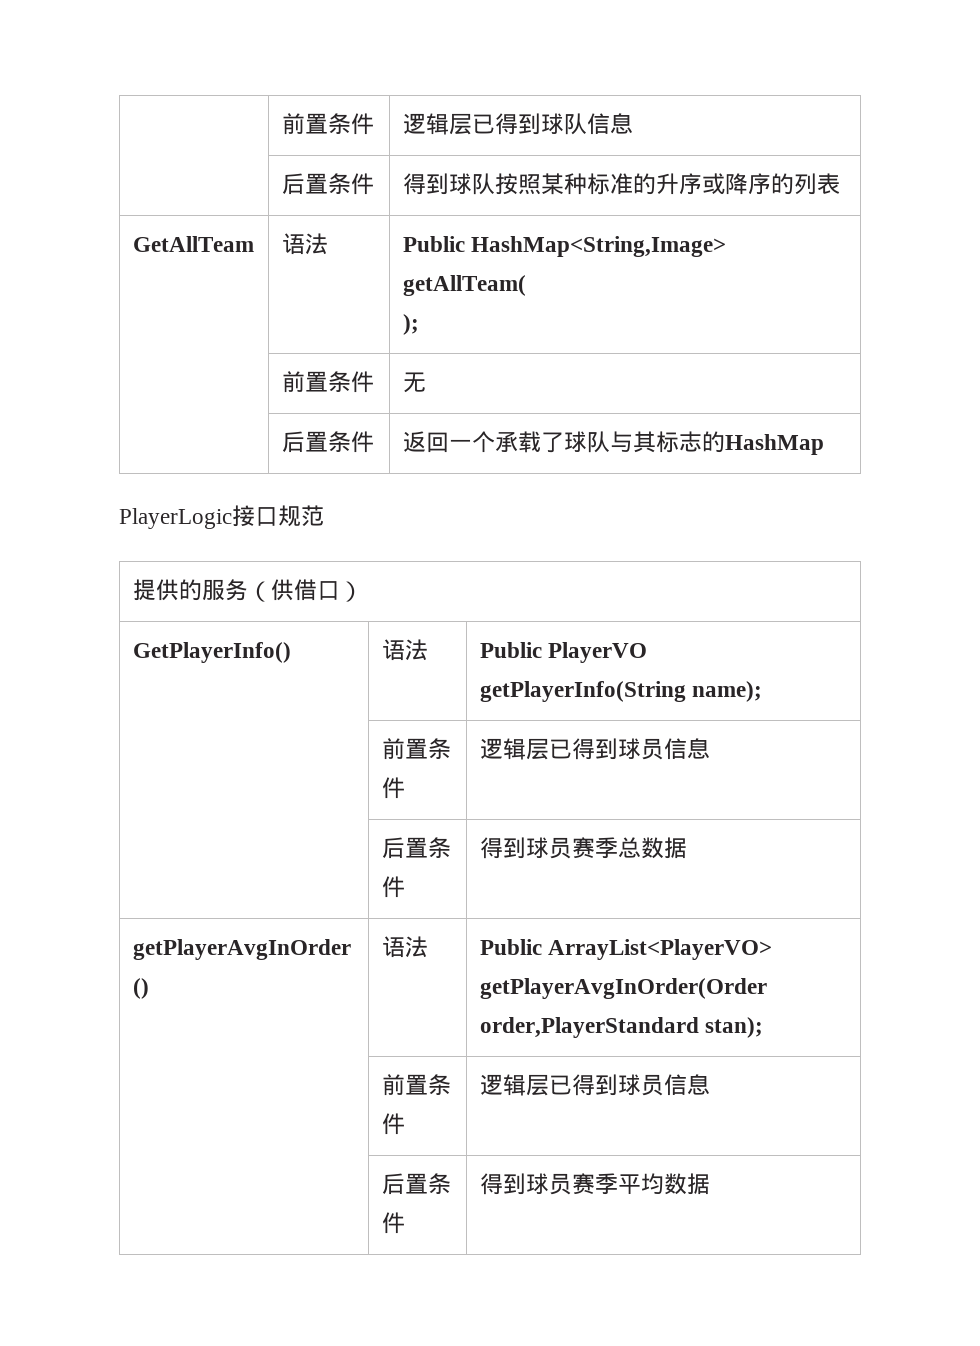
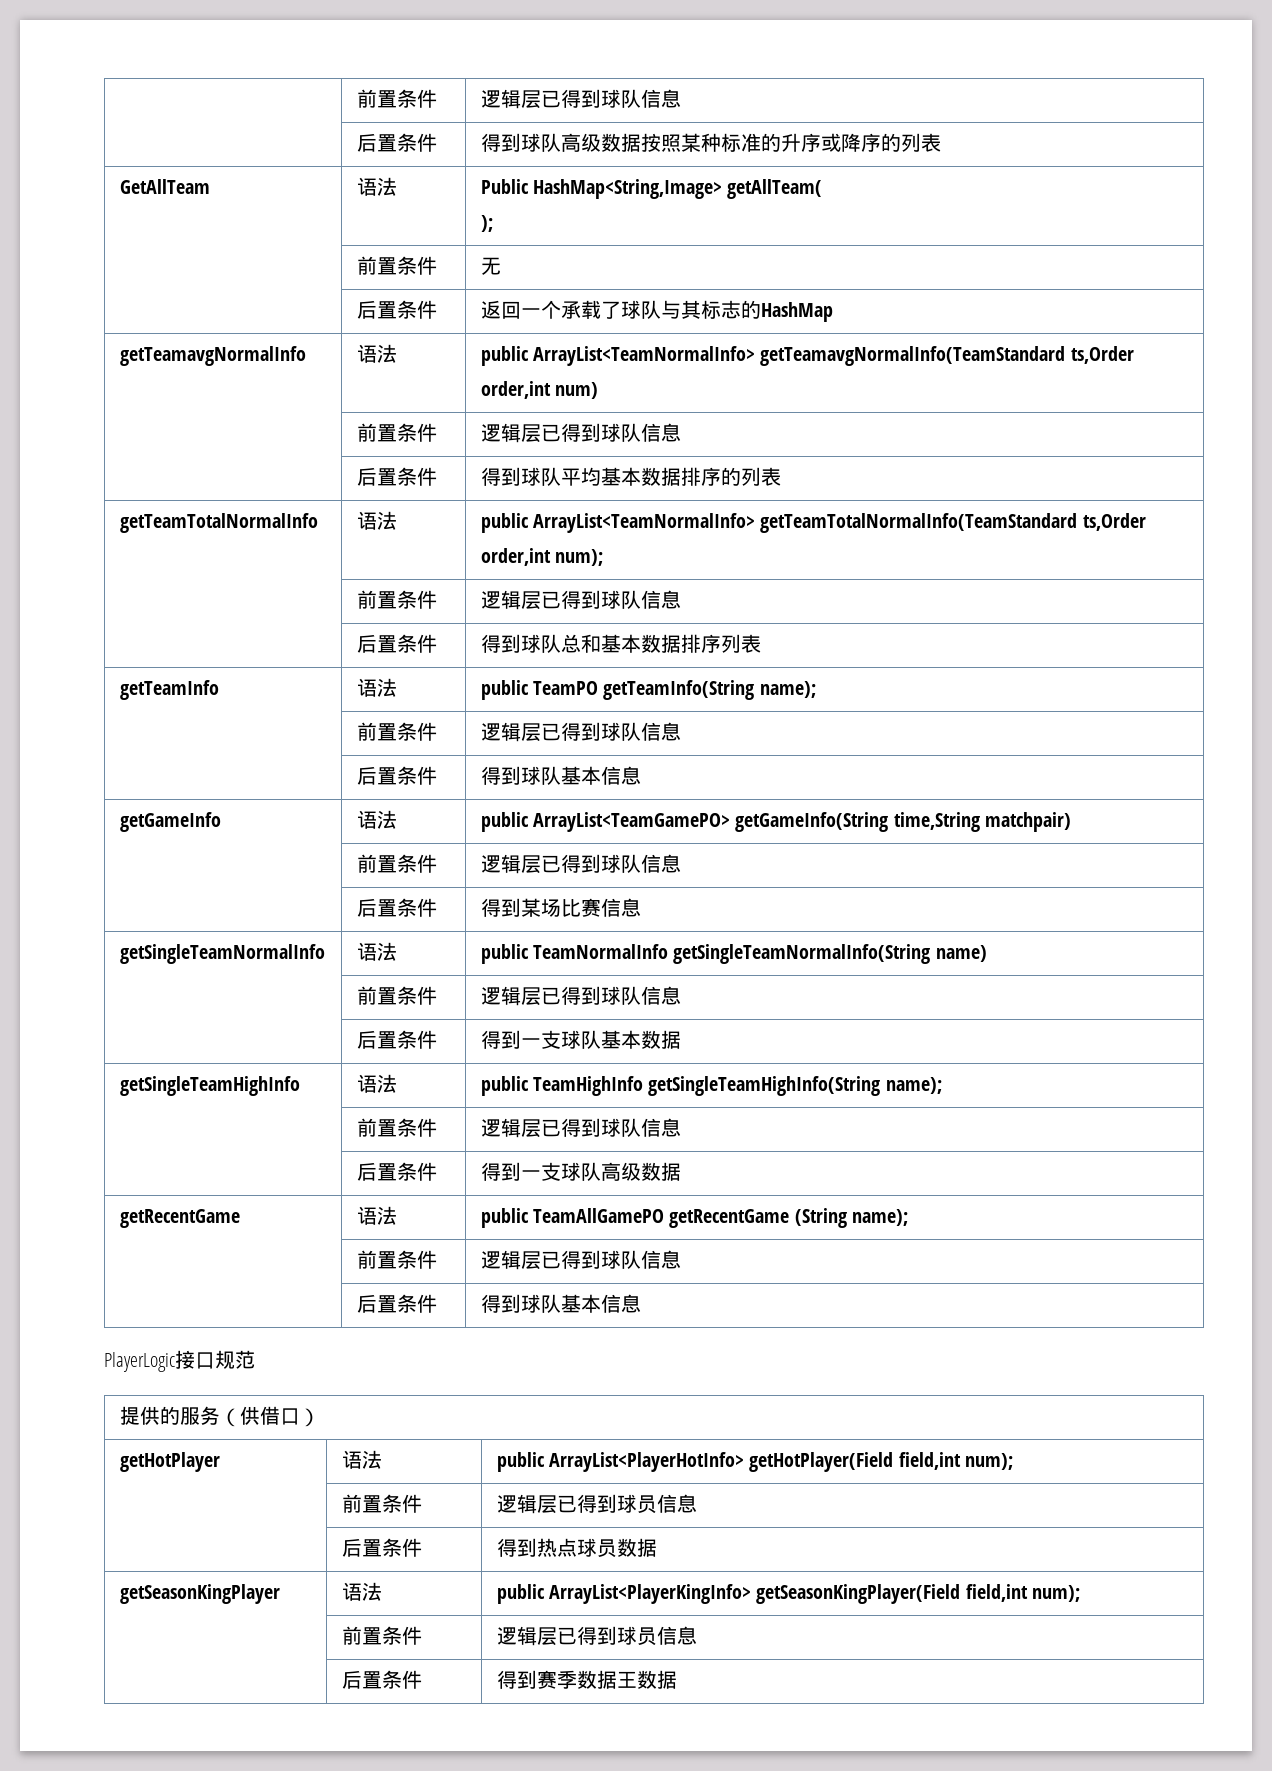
(495, 184) none -> [560,133,641,152] 高级数据
(824, 444) none -> [119,346,306,366] [356,344,397,363] [480,346,1134,366] [480,381,598,399] [356,423,437,442] [480,423,681,443] [356,467,437,486] [480,467,781,486] [119,513,318,533] [356,511,397,530] [480,513,1146,533] [480,548,603,566] [356,590,437,609] [480,590,681,610] [356,634,437,653] [480,634,761,653] [119,680,219,700] [356,678,397,697] [480,680,816,700] [356,722,437,741] [480,722,681,742] [356,766,437,785] [480,766,641,785] [119,812,221,832] [356,810,397,829] [480,812,1072,832] [356,854,437,873] [480,854,681,874] [356,898,437,917] [480,898,641,917] [119,944,325,964] [356,942,397,961] [480,944,987,964] [356,986,437,1005] [480,986,681,1006] [356,1030,437,1049] [480,1030,681,1049] [119,1076,300,1096] [356,1074,397,1093] [480,1076,942,1096] [356,1118,437,1137] [480,1118,681,1138] [356,1162,437,1181] [480,1162,681,1181] [119,1209,240,1228] [356,1206,397,1225] [480,1208,909,1228] [356,1250,437,1269] [480,1250,681,1270] [356,1294,437,1313] [480,1294,641,1313] // getTeamavgNormalInfo | 语法 | public ArrayList<TeamNormalInfo> getTeamavgNormalInfo(TeamStandard ts,Order order,int num) // | 前置条件 | 逻辑层已得到球队信息 // | 后置条件 | 得到球队平均基本数据排序的列表 // getTeamTotalNormalInfo | 语法 | public ArrayList<TeamNormalInfo> getTeamTotalNormalInfo(TeamStandard ts,Order order,int num); // | 前置条件 | 逻辑层已得到球队信息 // | 后置条件 | 得到球队总和基本数据排序列表 // getTeamInfo | 语法 | public TeamPO getTeamInfo(String name); // | 前置条件 | 逻辑层已得到球队信息 // | 后置条件 | 得到球队基本信息 // getGameInfo | 语法 | public ArrayList<TeamGamePO> getGameInfo(String time,String matchpair) // | 前置条件 | 逻辑层已得到球队信息 // | 后置条件 | 得到某场比赛信息 // getSingleTeamNormalInfo | 语法 | public TeamNormalInfo getSingleTeamNormalInfo(String name) // | 前置条件 | 逻辑层已得到球队信息 // | 后置条件 | 得到一支球队基本数据 // getSingleTeamHighInfo | 语法 | public TeamHighInfo getSingleTeamHighInfo(String name); // | 前置条件 | 逻辑层已得到球队信息 // | 后置条件 | 得到一支球队高级数据 // getRecentGame | 语法 | public TeamAllGamePO getRecentGame (String name); // | 前置条件 | 逻辑层已得到球队信息 // | 后置条件 | 得到球队基本信息
[132,642,291,663] [381,639,428,661] [479,642,647,663] [479,681,762,702] GetPlayerInfo() | 语法 | Public PlayerVO getPlayerInfo(String name); -> [119,1452,220,1472] [341,1450,382,1469] [496,1452,1014,1472] getHotPlayer | 语法 | public ArrayList<PlayerHotInfo> getHotPlayer(Field field,int num);
[525,837,687,859] [132,939,351,960] [132,978,149,999] [381,936,428,958] [479,939,772,960] [479,978,767,999] [479,1017,763,1038] 球员赛季总数据 // getPlayerAvgInOrder () | 语法 | Public ArrayList<PlayerVO> getPlayerAvgInOrder(Order order,PlayerStandard stan); -> [536,1538,657,1558] [119,1584,280,1604] [341,1582,382,1601] [496,1584,1081,1604] 热点球员数据 // getSeasonKingPlayer | 语法 | public ArrayList<PlayerKingInfo> getSeasonKingPlayer(Field field,int num);
[525,1173,664,1195] 球员赛季平均 -> [536,1670,637,1689] 赛季数据王

